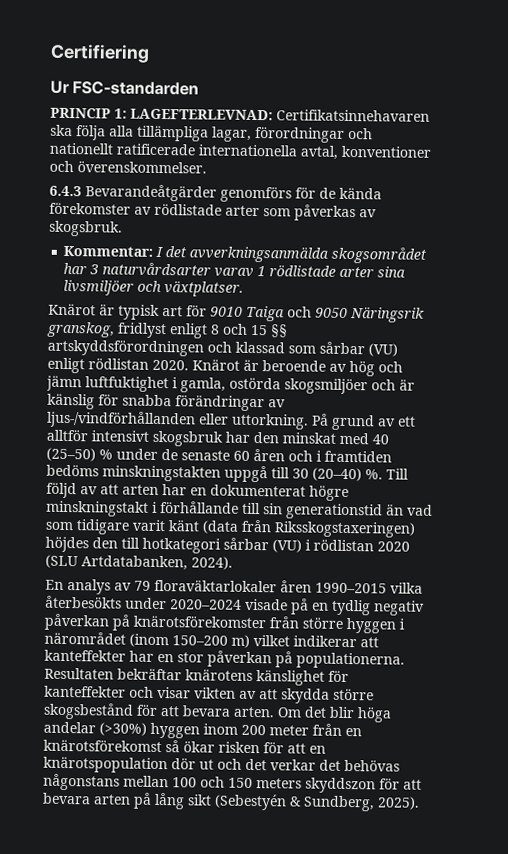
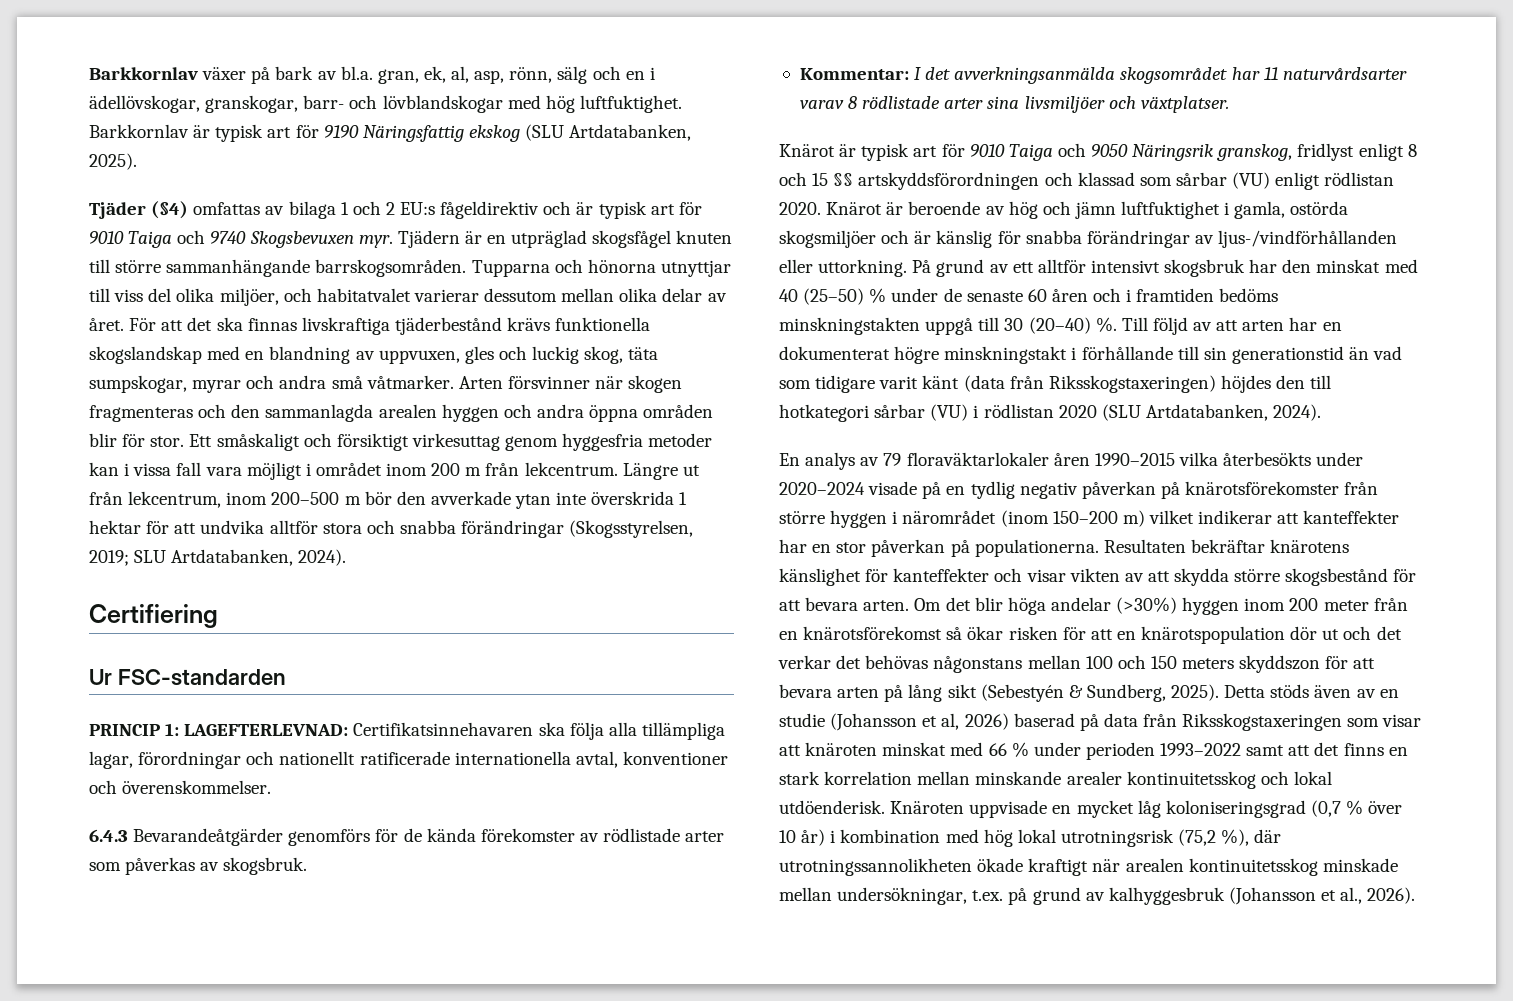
(50, 53) none -> [89,66,655,84] [89,95,682,113] [89,124,692,142] [89,153,137,170] [89,201,702,219] [89,230,733,248] [89,259,731,277] [89,288,727,306] [89,317,651,335] [89,346,659,364] [89,375,683,393] [89,404,714,422] [89,433,713,451] [89,462,700,480] [89,491,688,509] [89,520,694,538] [89,549,347,566] Barkkornlav växer på bark av bl.a. gran, ek, al, asp, rönn, sälg och en i ädellövskogar, granskogar, barr- och lövblandskogar med hög luftfuktighet. Barkkornlav är typisk art för 9190 Näringsfattig ekskog (SLU Artdatabanken, 2025). // Tjäder (§4) omfattas av bilaga 1 och 2 EU:s fågeldirektiv och är typisk art för 9010 Taiga och 9740 Skogsbevuxen myr. Tjädern är en utpräglad skogsfågel knuten till större sammanhängande barrskogsområden. Tupparna och hönorna utnyttjar till viss del olika miljöer, och habitatvalet varierar dessutom mellan olika delar av året. För att det ska finnas livskraftiga tjäderbestånd krävs funktionella skogslandskap med en blandning av uppvuxen, gles och luckig skog, täta sumpskogar, myrar och andra små våtmarker. Arten försvinner när skogen fragmenteras och den sammanlagda arealen hyggen och andra öppna områden blir för stor. Ett småskaligt och försiktigt virkesuttag genom hyggesfria metoder kan i vissa fall vara möjligt i området inom 200 m från lekcentrum. Längre ut från lekcentrum, inom 200–500 m bör den avverkade ytan inte överskrida 1 hektar för att undvika alltför stora och snabba förändringar (Skogsstyrelsen, 2019; SLU Artdatabanken, 2024). //
[89,264,100,275] 3 -> [1263,67,1278,80] 11
[257,266,267,277] 1 -> [848,96,858,109] 8
(420, 803) none -> [1224,684,1399,698] [779,713,1422,731] [779,742,1408,760] [779,771,1332,789] [779,800,1403,818] [779,829,1282,847] [779,858,1398,876] [779,887,1416,905] Detta stöds även av en studie (Johansson et al, 2026) baserad på data från Riksskogstaxeringen som visar att knäroten minskat med 66 % under perioden 1993–2022 samt att det finns en stark korrelation mellan minskande arealer kontinuitetsskog och lokal utdöenderisk. Knäroten uppvisade en mycket låg koloniseringsgrad (0,7 % över 10 år) i kombination med hög lokal utrotningsrisk (75,2 %), där utrotningssannolikheten ökade kraftigt när arealen kontinuitetsskog minskade mellan undersökningar, t.ex. på grund av kalhyggesbruk (Johansson et al., 2026).

